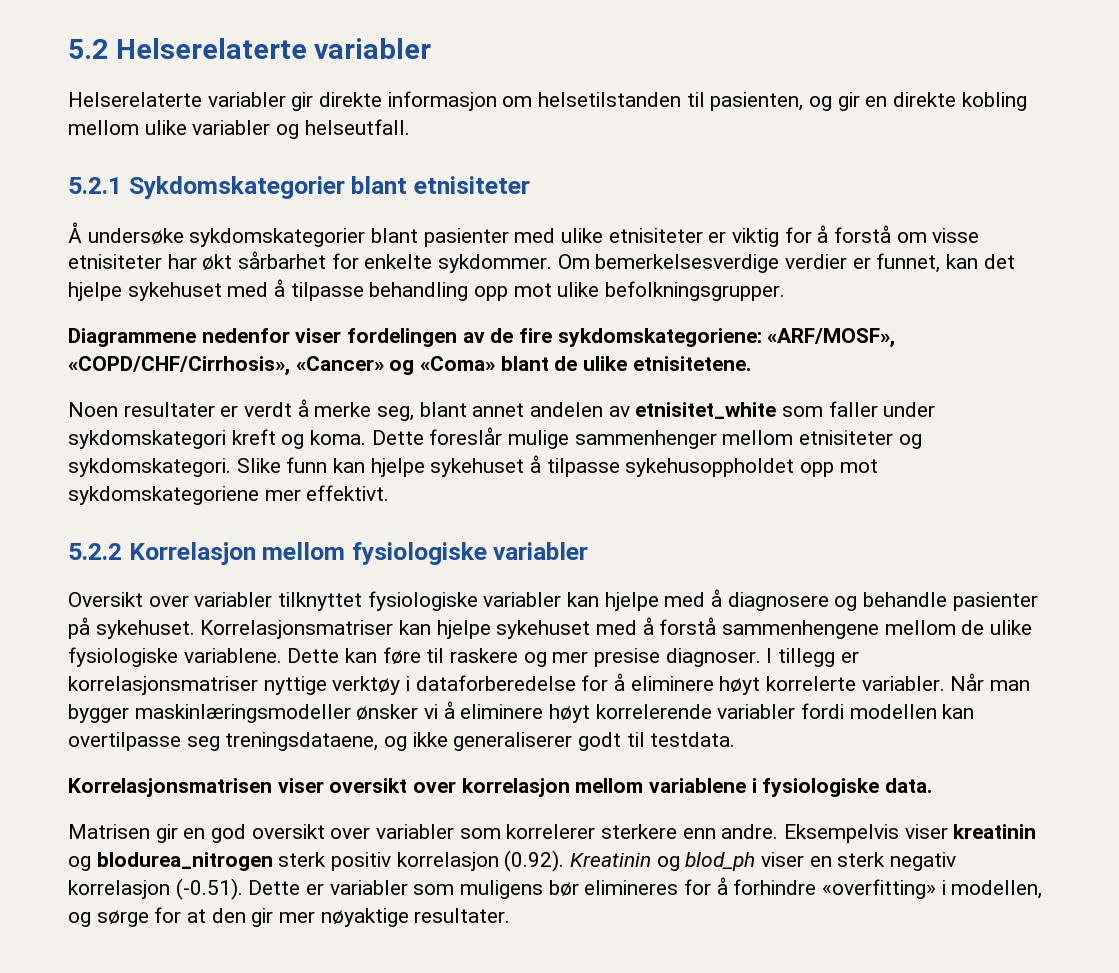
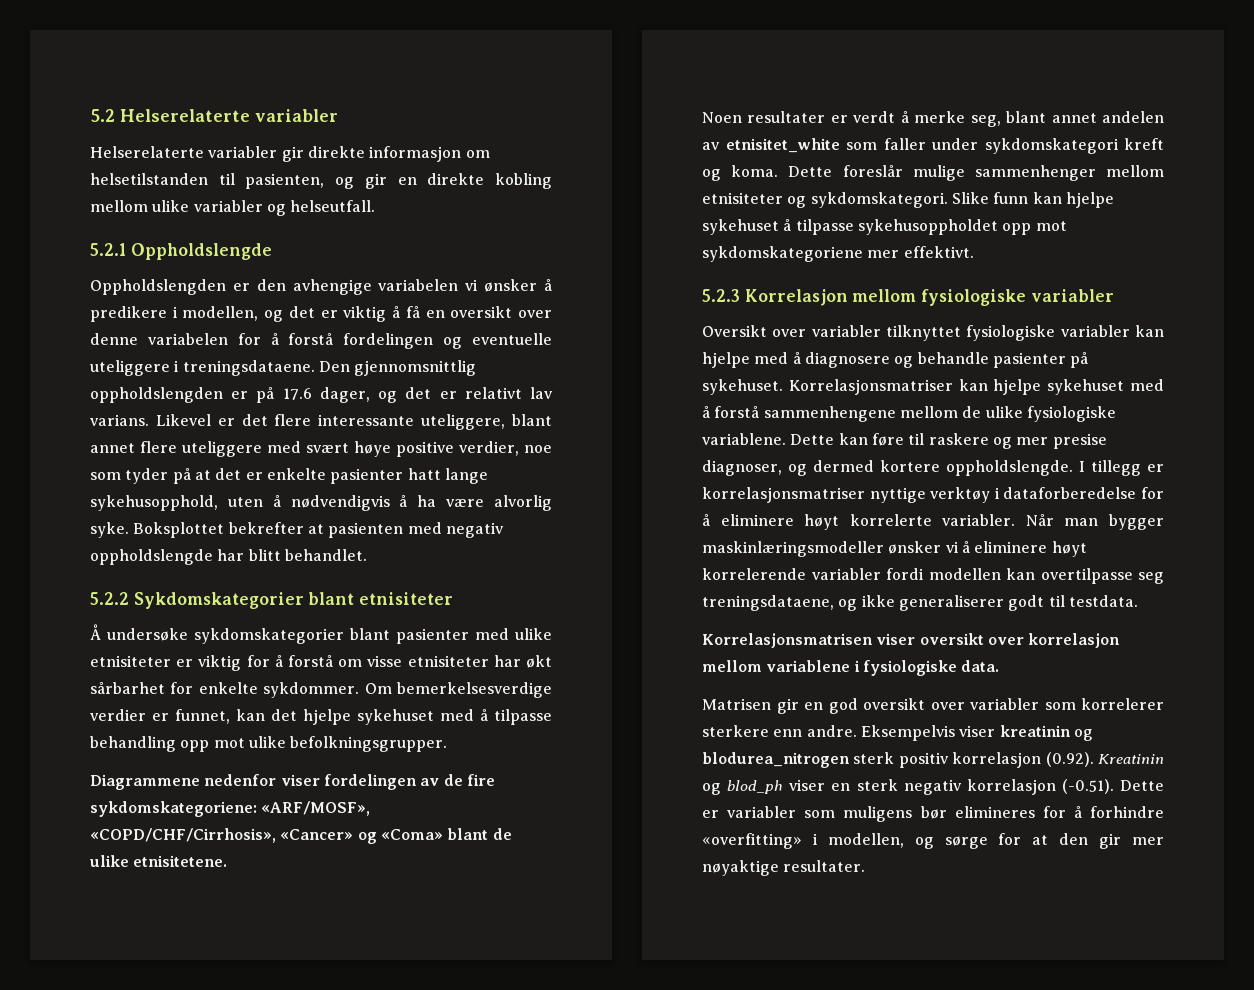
(122, 185) none -> [130,243,272,260] [90,279,552,295] [90,306,553,322] [90,333,552,349] [90,360,477,376] [90,387,553,403] [90,414,552,430] [90,441,552,457] [90,468,488,484] [90,495,552,511] [90,522,504,538] [90,549,367,565] [90,592,129,605] Oppholdslengde // Oppholdslengden er den avhengige variabelen vi ønsker å predikere i modellen, og det er viktig å få en oversikt over denne variabelen for å forstå fordelingen og eventuelle uteliggere i treningsdataene. Den gjennomsnittlig oppholdslengden er på 17.6 dager, og det er relativt lav varians. Likevel er det flere interessante uteliggere, blant annet flere uteliggere med svært høye positive verdier, noe som tyder på at det er enkelte pasienter hatt lange sykehusopphold, uten å nødvendigvis å ha være alvorlig syke. Boksplottet bekrefter at pasienten med negativ oppholdslengde har blitt behandlet. // 5.2.2
[68,543,122,560] 5.2.2 -> [702,289,740,302] 5.2.3
[665,648,761,667] diagnoser. -> [702,460,1073,476] diagnoser, og dermed kortere oppholdslengde.

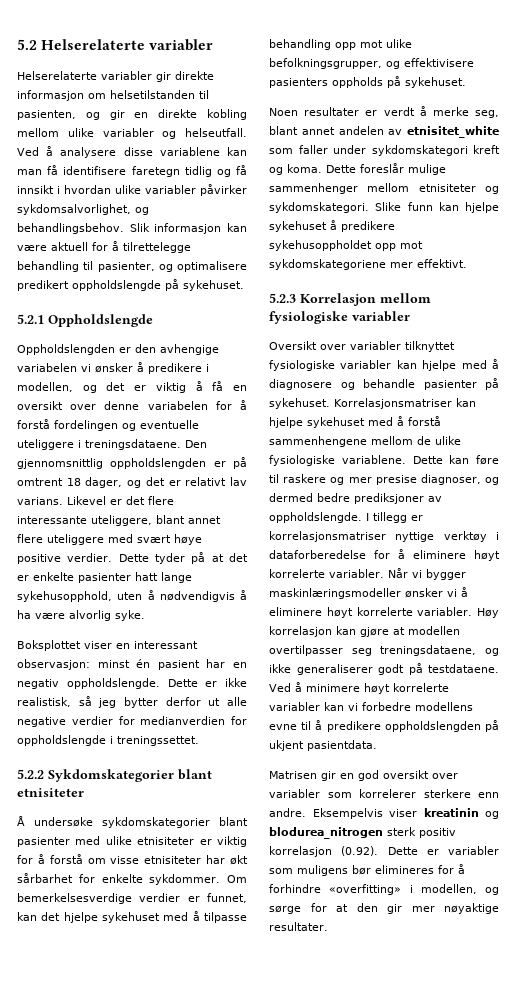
(376, 206) none -> [17,146,247,158] [17,165,247,177] [17,184,247,196] [17,204,149,215] [17,223,247,234] [17,241,191,253] [17,261,247,272] [17,279,244,291] Ved å analysere disse variablene kan man få identifisere faretegn tidlig og få innsikt i hvordan ulike variabler påvirker sykdomsalvorlighet, og behandlingsbehov. Slik informasjon kan være aktuell for å tilrettelegge behandling til pasienter, og optimalisere predikert oppholdslengde på sykehuset.
[282,388,312,400] 17.6 -> [17,478,81,486] omtrent 18
[459,441,552,456] [90,472,121,480] verdier, noe som -> [67,553,149,562] verdier. Dette
[133,522,504,538] [90,549,367,565] Boksplottet bekrefter at pasienten med negativ oppholdslengde har blitt behandlet. -> [17,640,198,651] [17,659,247,670] [17,678,247,689] [17,696,247,708] [17,716,247,727] [17,735,199,746] // Boksplottet viser en interessant observasjon: minst én pasient har en negativ oppholdslengde. Dette er ikke realistisk, så jeg bytter derfor ut alle negative verdier for medianverdien for oppholdslengde i treningssettet.
[290,736,448,752] [90,774,495,790] [90,801,371,817] [90,828,512,844] [89,855,228,867] befolkningsgrupper. // Diagrammene nedenfor viser fordelingen av de fire sykdomskategoriene: «ARF/MOSF», «COPD/CHF/Cirrhosis», «Cancer» og «Coma» blant de ulike etnisitetene. -> [269,58,474,69] [269,76,466,88] befolkningsgrupper, og effektivisere pasienters oppholds på sykehuset.
[795,219,854,235] tilpasse -> [341,221,395,232] predikere
[880,460,940,472] kortere -> [317,493,442,504] bedre prediksjoner av
[1064,518,1099,526] man -> [412,570,422,578] vi
[702,568,1133,584] korrelerende variabler fordi modellen kan overtilpasse -> [356,607,499,618] [269,626,460,637] [269,645,343,656] korrelerte variabler. Høy korrelasjon kan gjøre at modellen overtilpasser
[1048,595,1138,607] [702,633,1121,648] [702,660,1000,676] til testdata. // Korrelasjonsmatrisen viser oversikt over korrelasjon mellom variablene i fysiologiske data. -> [408,663,499,675] [269,682,449,694] [269,702,473,711] [269,720,499,732] [269,740,377,751] på testdataene. Ved å minimere høyt korrelerte variabler kan vi forbedre modellens evne til å predikere oppholdslengden på ukjent pasientdata.
[1098,754,1164,764] [702,779,1114,795] Kreatinin og blod_ph viser en sterk negativ korrelasjon (-0.51). -> (379, 851) none

